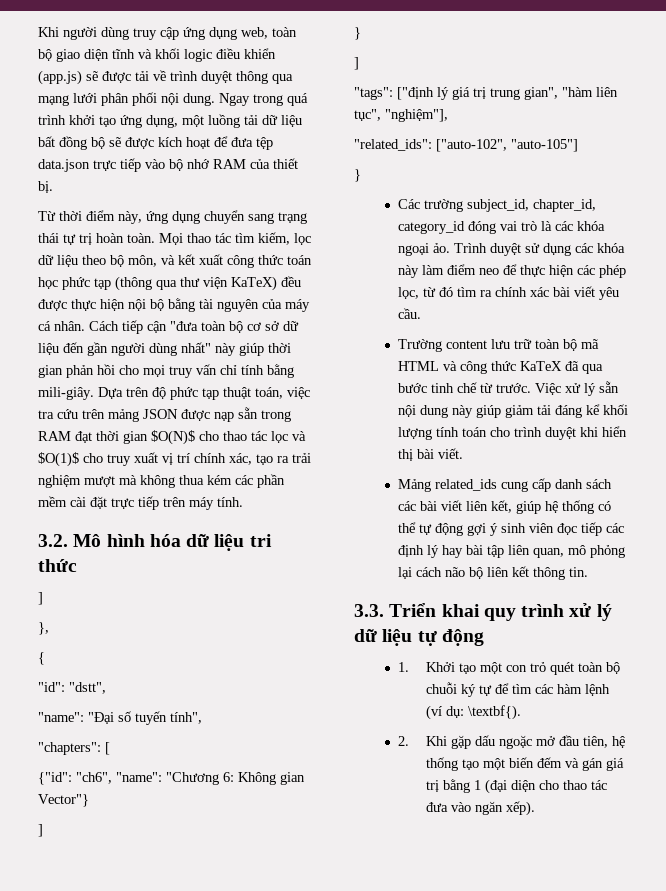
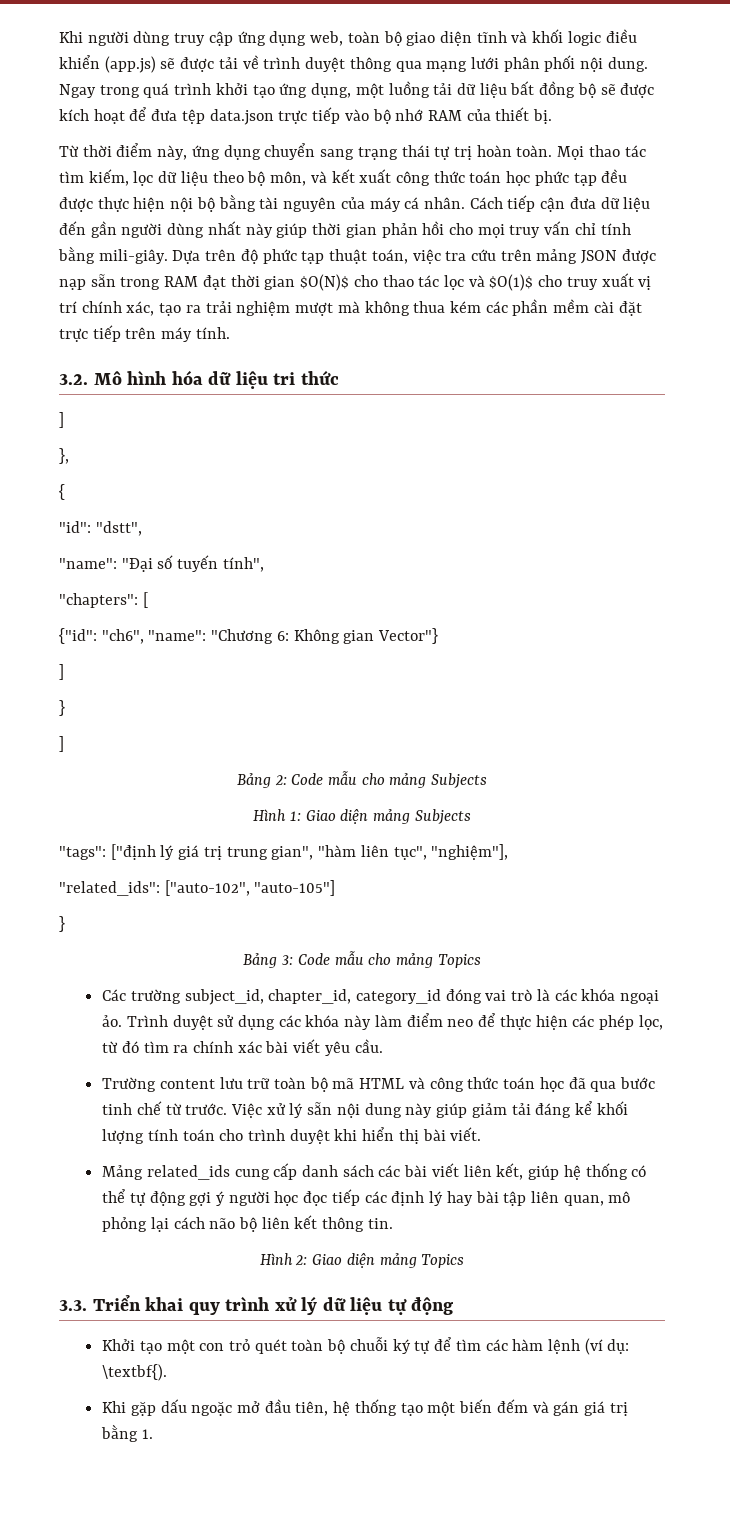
[115,276,277,291] (thông qua thư viện KaTeX) -> (597, 179) none
[170,321,279,333] "đưa toàn bộ cơ sở -> [569,197,596,209] đưa
[181,342,211,353] nhất" -> [207,221,241,235] nhất
(359, 63) none -> [236,771,488,788] [253,809,471,824] // Bảng 2: Code mẫu cho mảng Subjects // Hình 1: Giao diện mảng Subjects
(361, 175) none -> [243,951,481,968] // Bảng 3: Code mẫu cho mảng Topics
[519,361,562,371] KaTeX -> [503,1077,564,1092] toán học
[500,523,554,533] sinh viên -> [228,1191,299,1206] người học
(588, 572) none -> [259,1253,465,1268] // Hình 2: Giao diện mảng Topics
[397,662,409,672] 1. -> (454, 1306) none
[397,736,409,746] 2. -> (168, 1372) none
[473,779,607,794] [425,801,535,816] 1 (đại diện cho thao tác đưa vào ngăn xếp). -> [141,1429,153,1439] 1.

